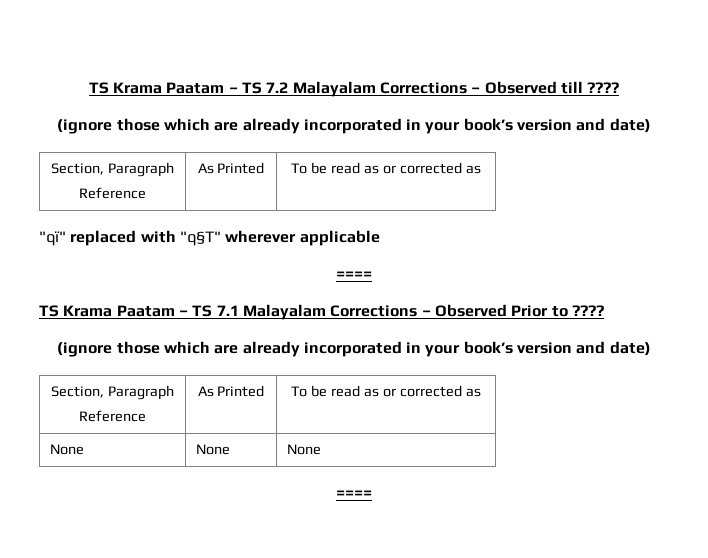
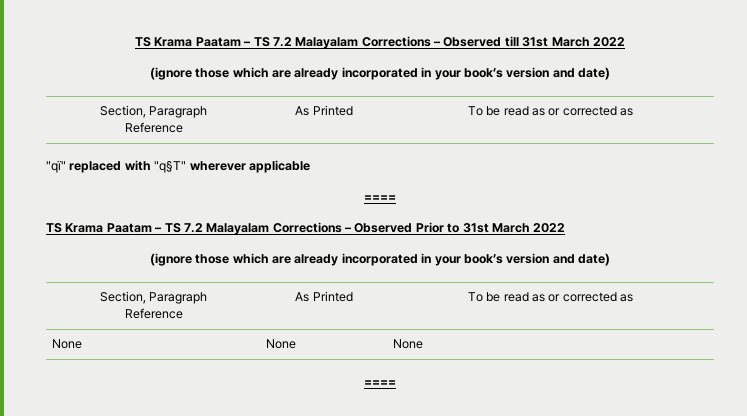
[587,82,620,93] ???? -> [522,37,625,47] 31st March 2022
[216,305,239,316] 7.1 -> [183,223,203,233] 7.2
[571,305,604,316] ???? -> [462,223,566,233] 31st March 2022

